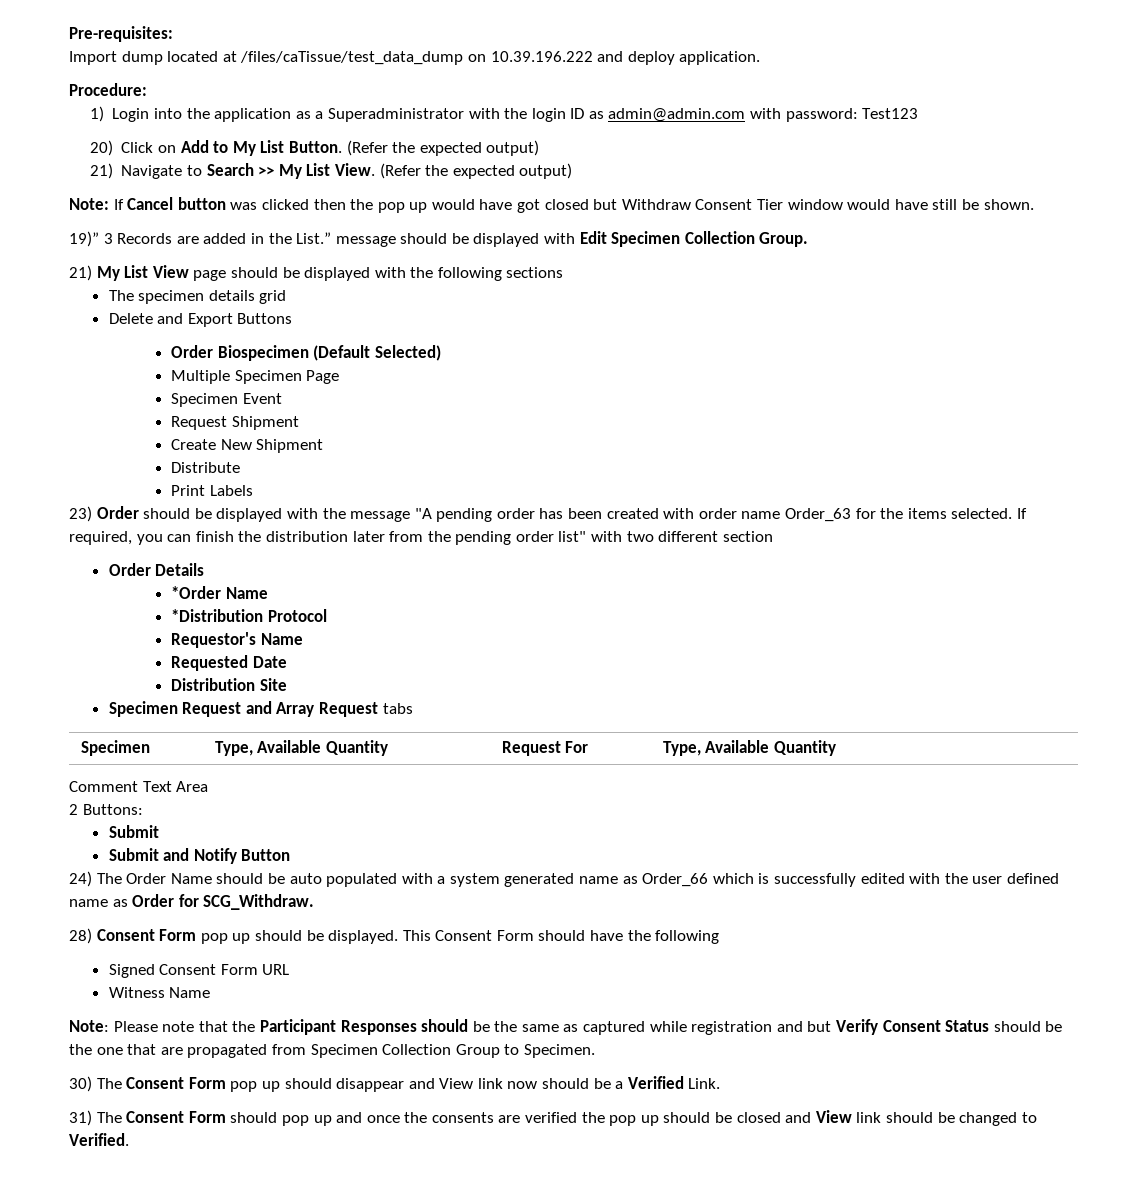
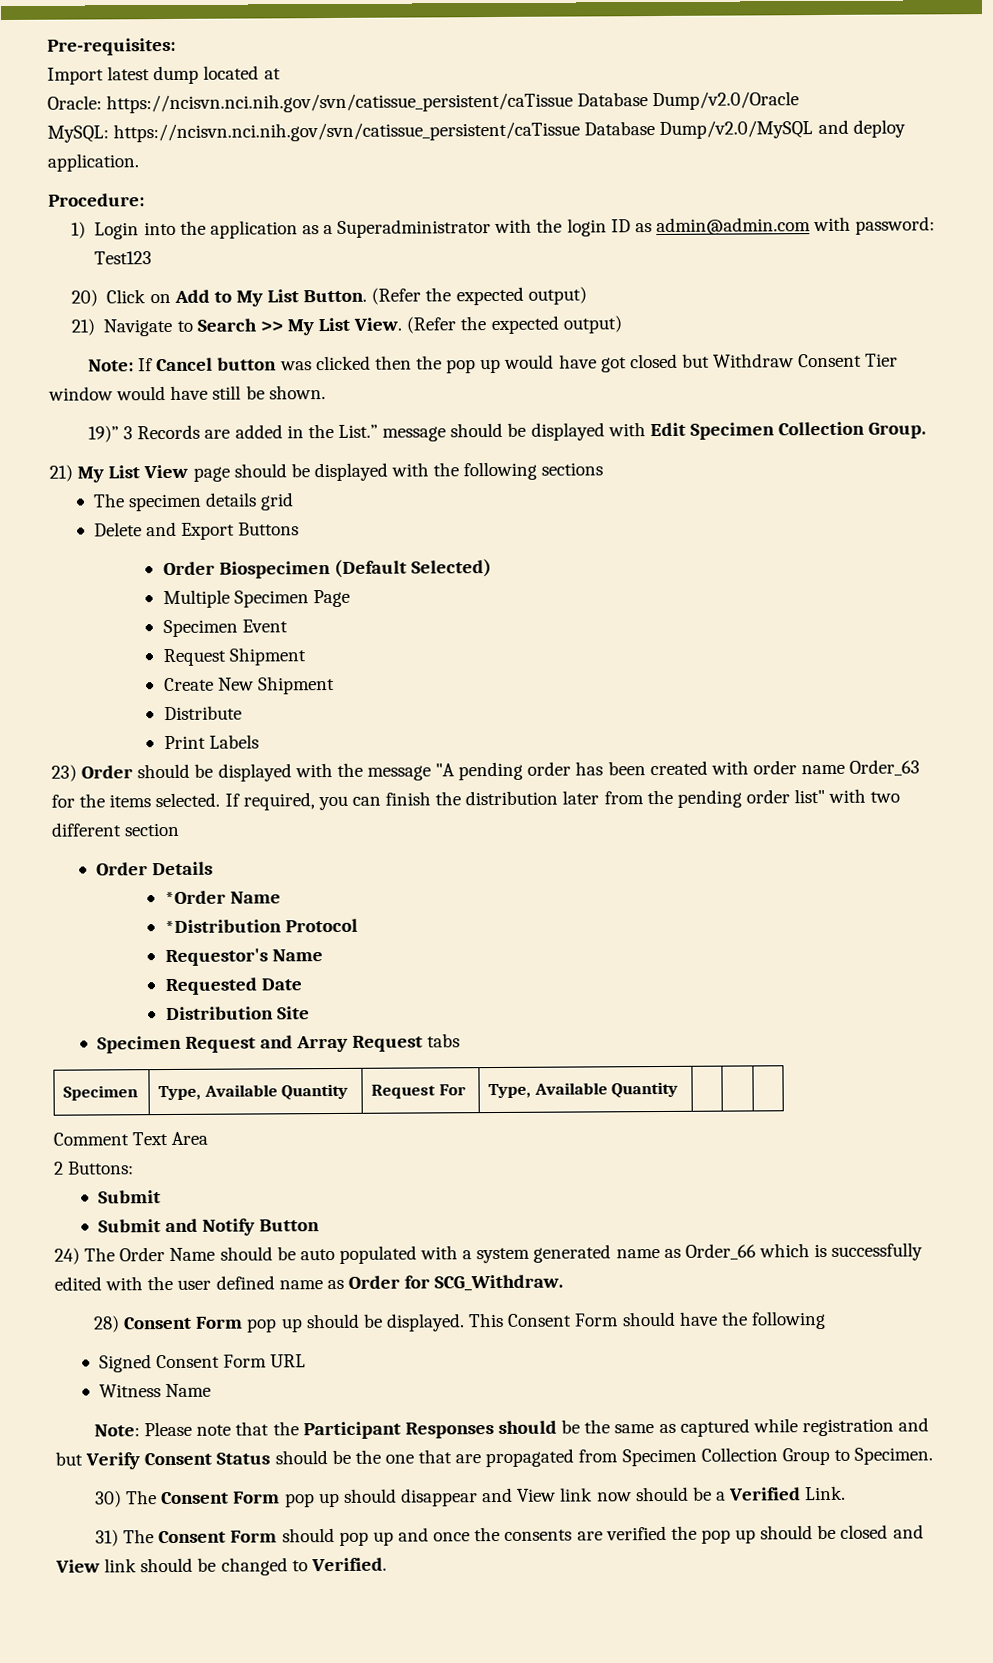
(117, 58) none -> [107,66,151,81] latest
[240,51,593,65] /files/caTissue/test_data_dump on 10.39.196.222 -> [47,91,800,114] [47,120,814,143] // Oracle: https://ncisvn.nci.nih.gov/svn/catissue_persistent/caTissue Database Dump/v2.0/Oracle // MySQL: https://ncisvn.nci.nih.gov/svn/catissue_persistent/caTissue Database Dump/v2.0/MySQL

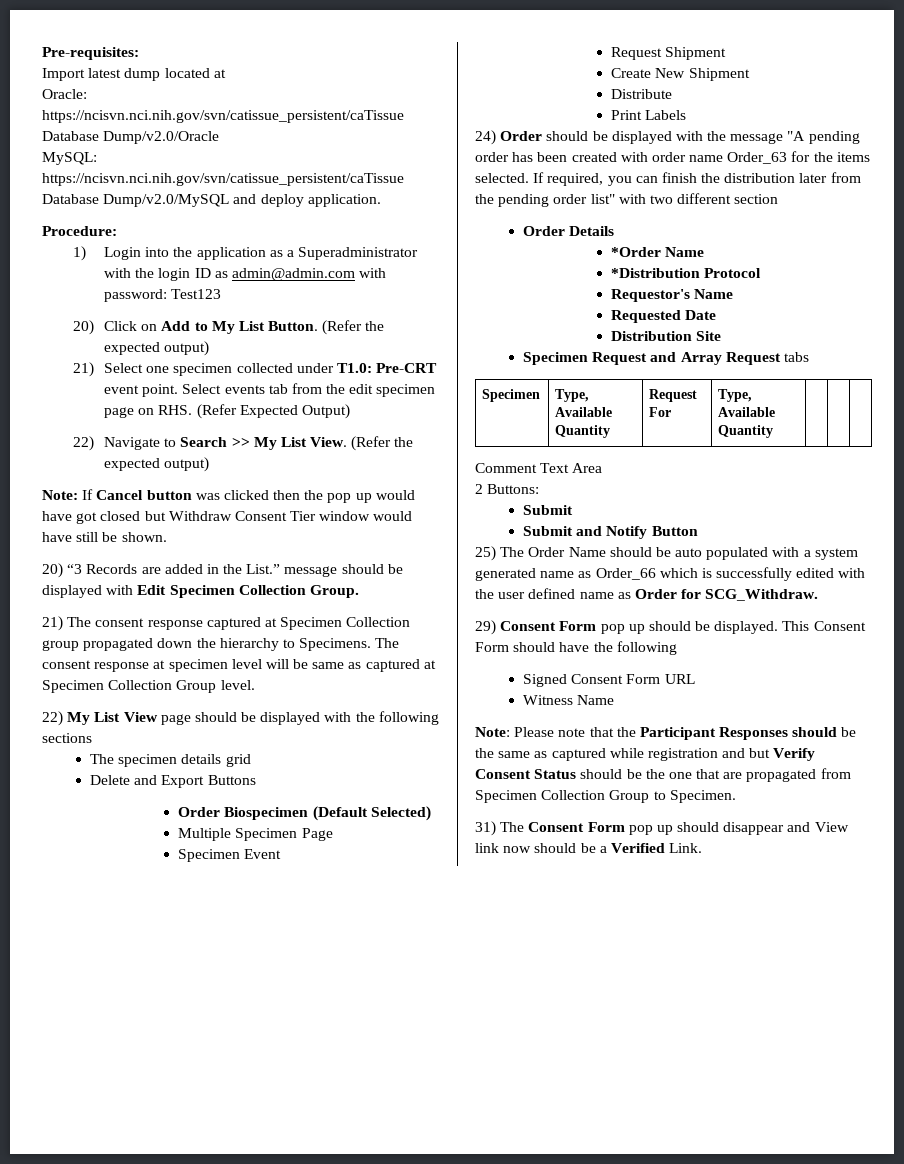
(95, 327) none -> [103,363,438,376] [103,383,436,397] [103,404,350,419] [72,436,94,451] Select one specimen collected under T1.0: Pre-CRT event point. Select events tab from the edit specimen page on RHS. (Refer Expected Output) // 22)
[88,425,134,443] 19)” 3 -> [42,563,83,578] 20) “3
(73, 473) none -> [67,617,411,630] [42,638,400,651] [42,659,436,672] [42,680,255,693] [42,711,63,726] The consent response captured at Specimen Collection group propagated down the hierarchy to Specimens. The consent response at specimen level will be same as captured at Specimen Collection Group level. // 22)
[51,764,77,782] 23) -> [475,130,496,145] 24)
[54,1247,80,1265] 24) -> [475,546,496,561] 25)
[93,1315,121,1333] 28) -> [475,620,496,635] 29)
[95,1490,123,1508] 30) -> [475,821,496,836] 31)
[95,1524,924,1547] [55,1557,387,1576] // 31) The Consent Form should pop up and once the consents are verified the pop up should be closed and View link should be changed to Verified. -> (703, 848) none

